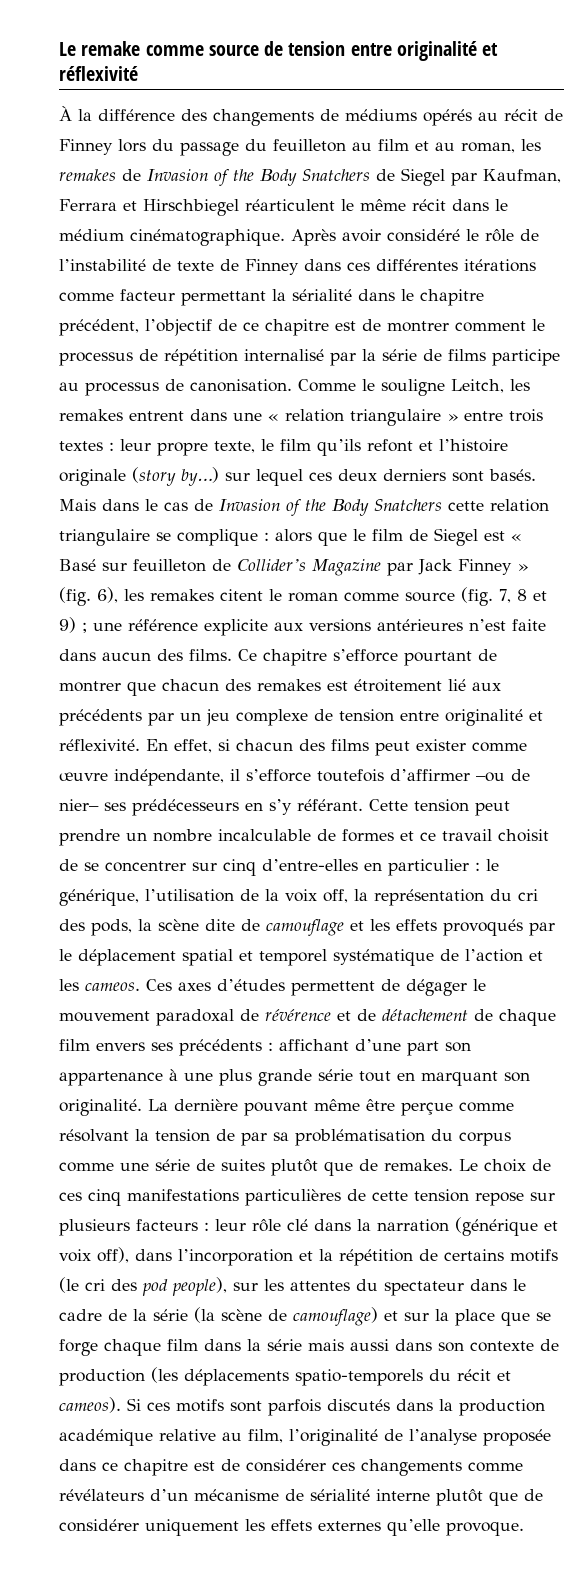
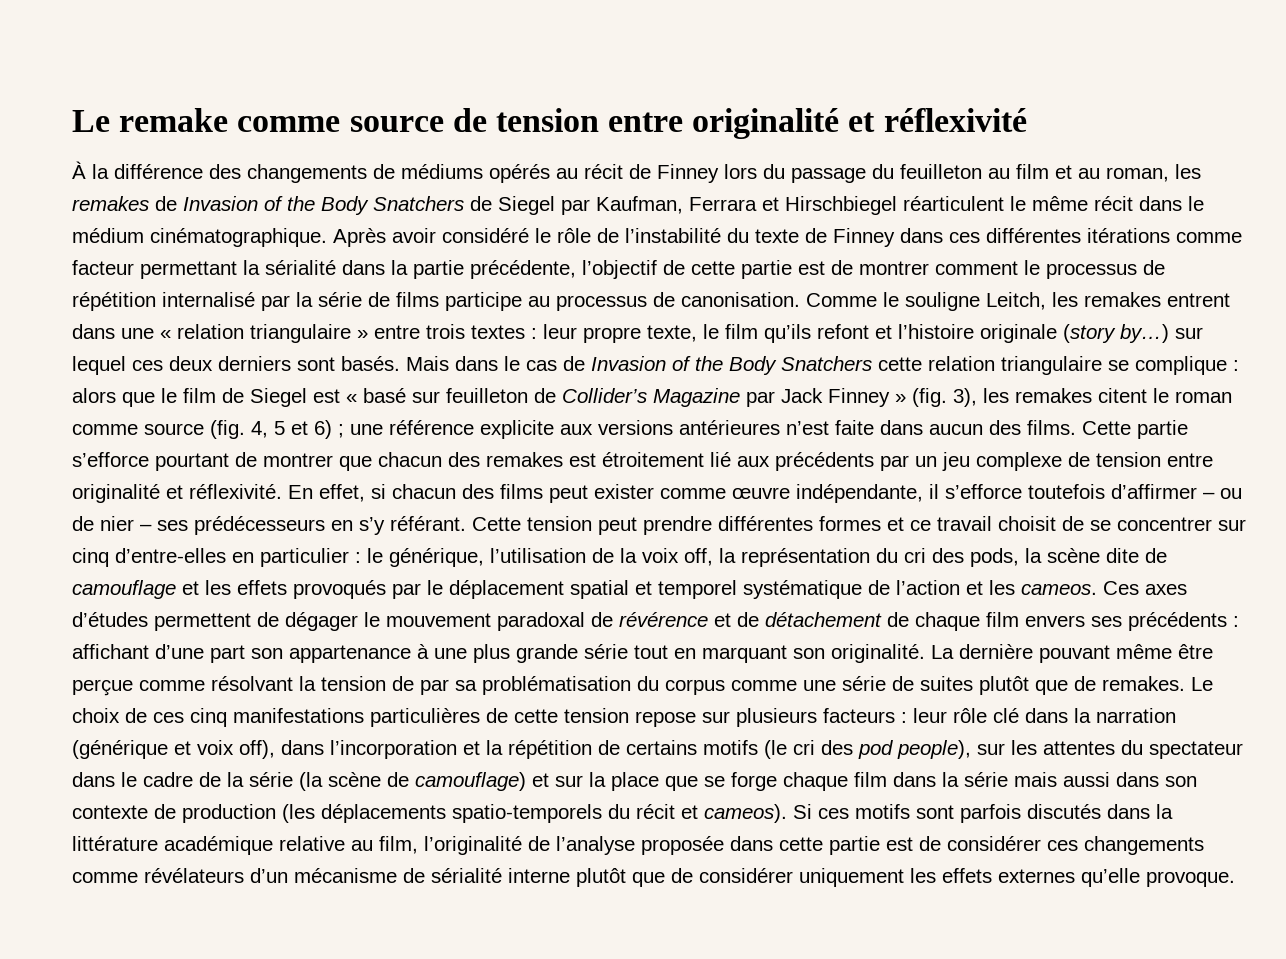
[152,259,171,271] de -> [727,228,749,243] du
[401,289,484,306] [59,319,329,336] le chapitre précédent, l’objectif de ce chapitre -> [391,260,792,279] la partie précédente, l’objectif de cette partie
[59,559,96,571] Basé -> [363,388,406,403] basé
[97,587,118,603] 6), -> [953,388,977,407] 3),
[499,589,547,603] [59,617,76,633] 7, 8 et 9) -> [251,420,332,439] 4, 5 et 6)
[238,649,327,666] Ce chapitre -> [1082,420,1188,439] Cette partie
[476,769,530,782] [59,799,99,811] –ou de nier– -> [1203,488,1242,499] [72,516,152,531] – ou de nier –
[126,829,336,842] un nombre incalculable de -> [718,516,813,531] différentes
[459,1399,545,1416] production -> [72,836,158,851] littérature
[102,1459,188,1476] ce chapitre -> [779,836,880,855] cette partie

